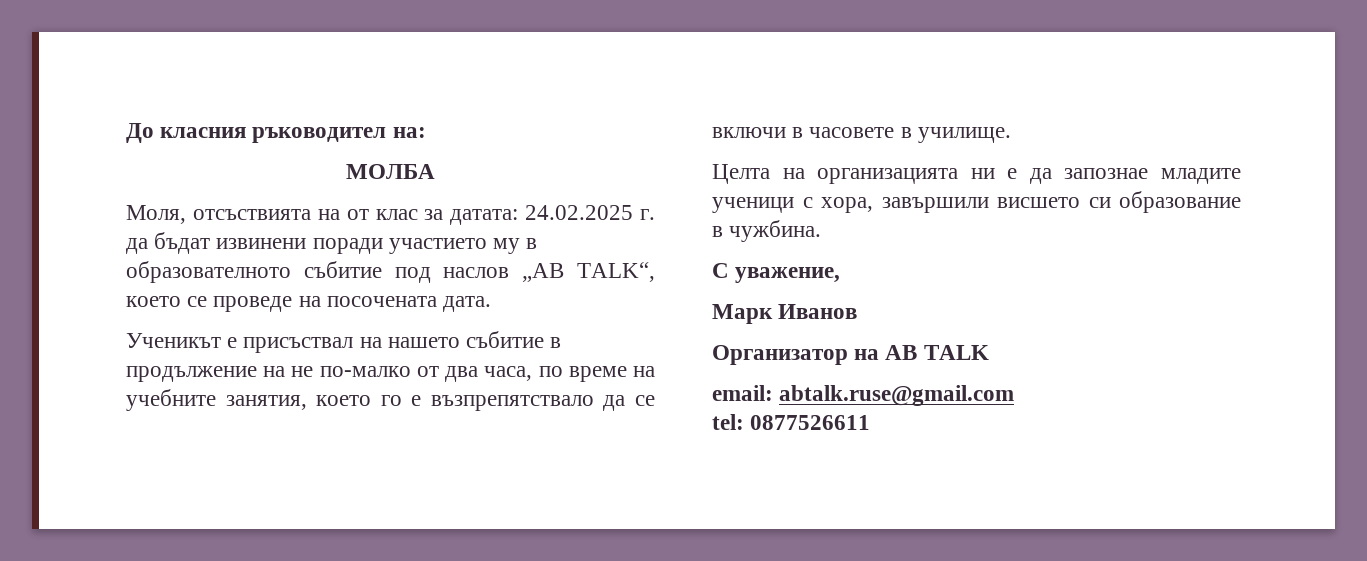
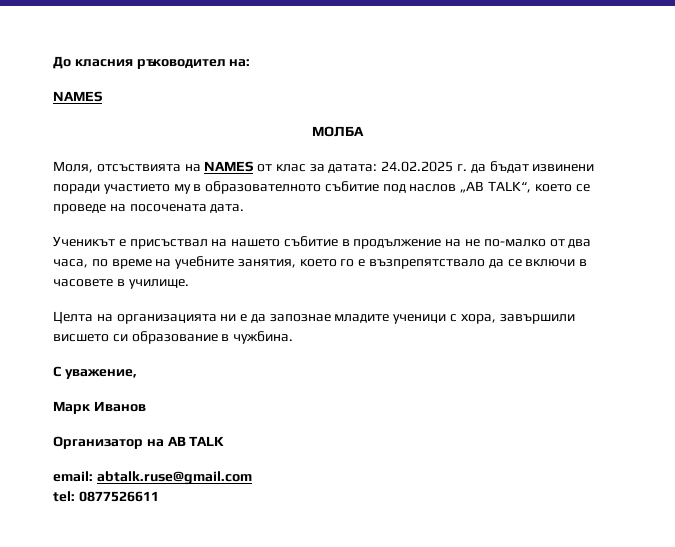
(426, 132) none -> [53,91,102,102] // NAMES
(340, 214) none -> [204,161,254,172] NAMES

